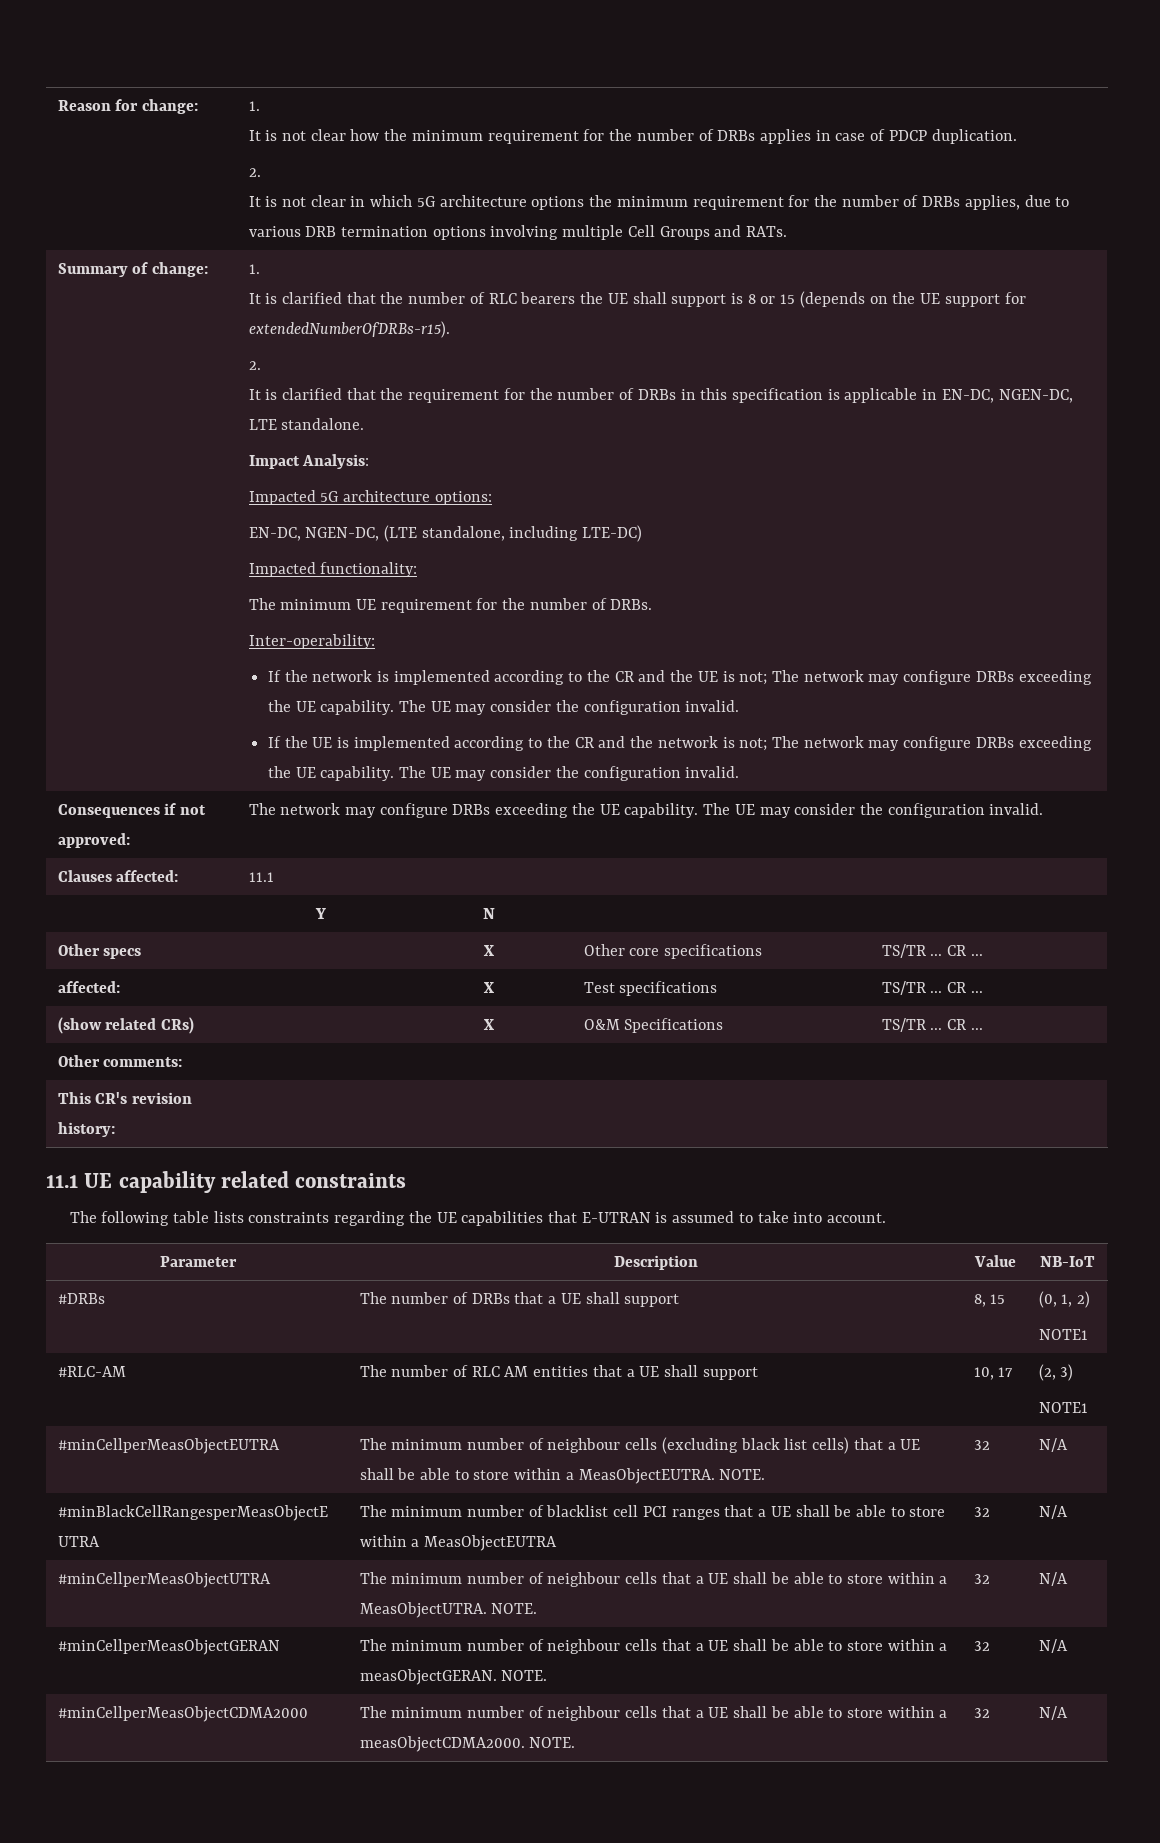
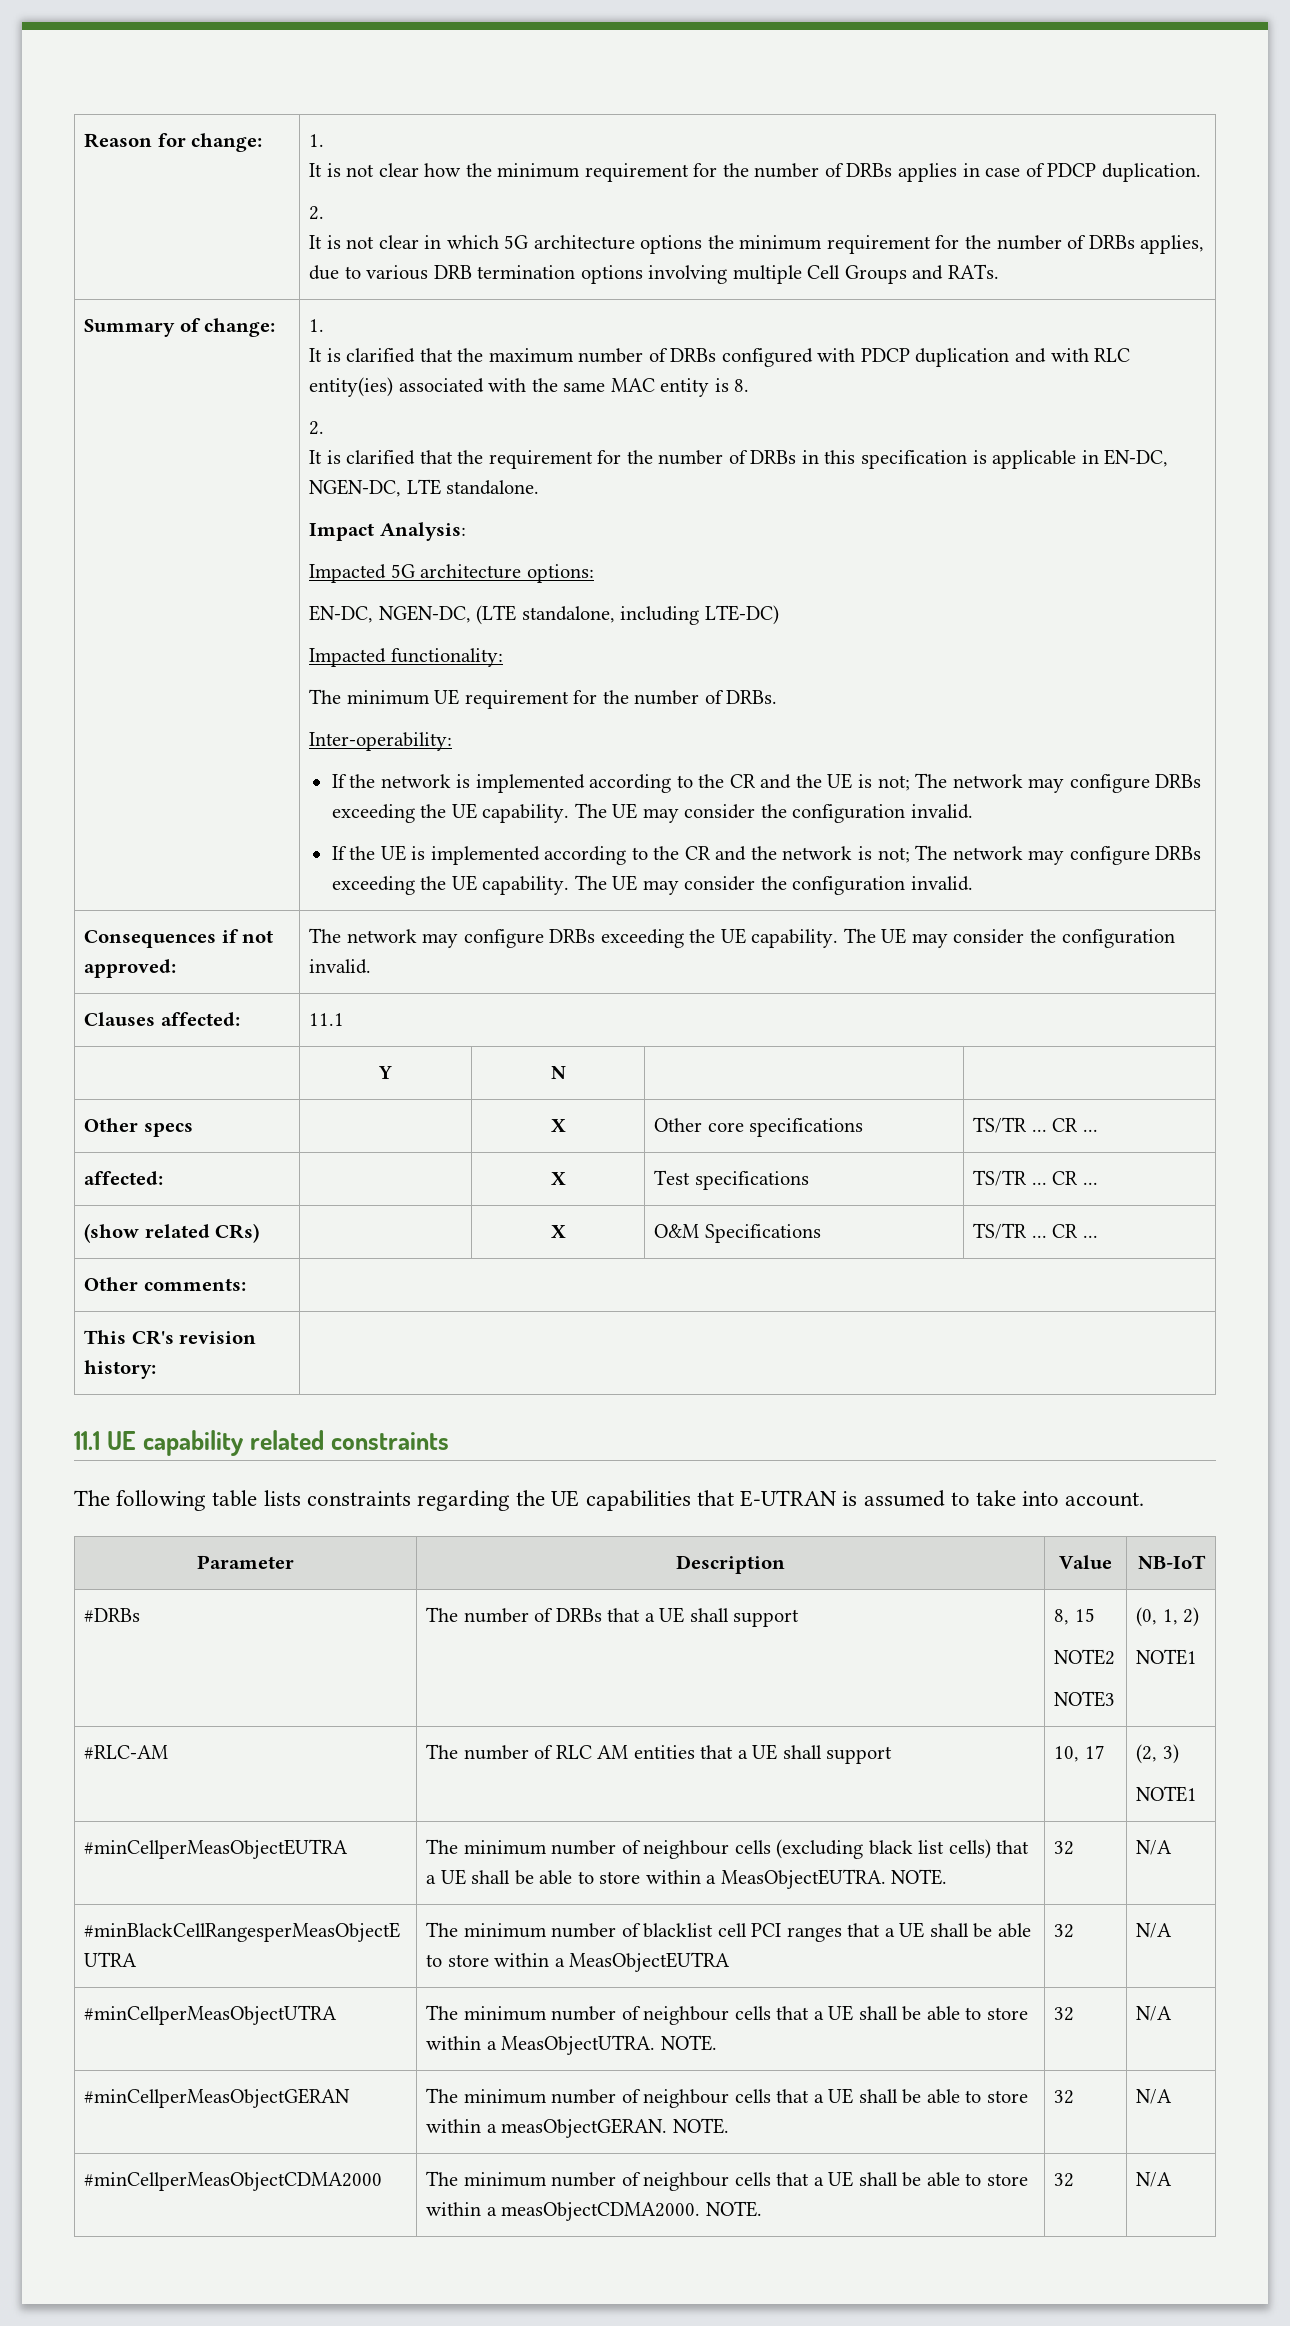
[408,291,1026,308] [248,321,450,338] number of RLC bearers the UE shall support is 8 or 15 (depends on the UE support for extendedNumberOfDRBs-r15). -> [488,348,1131,367] [309,377,750,397] maximum number of DRBs configured with PDCP duplication and with RLC entity(ies) associated with the same MAC entity is 8.
(1006, 1299) none -> [1054,1649,1116,1665] [1054,1691,1116,1707] // NOTE2 // NOTE3

